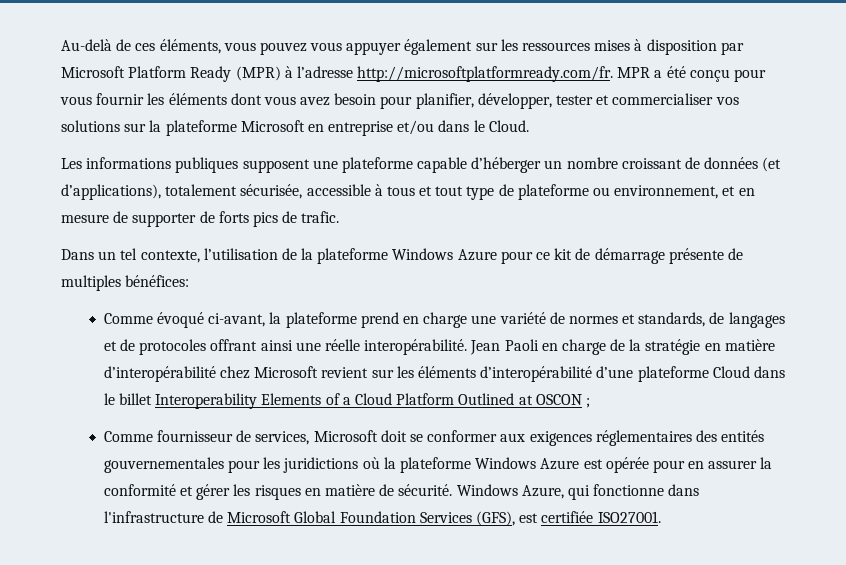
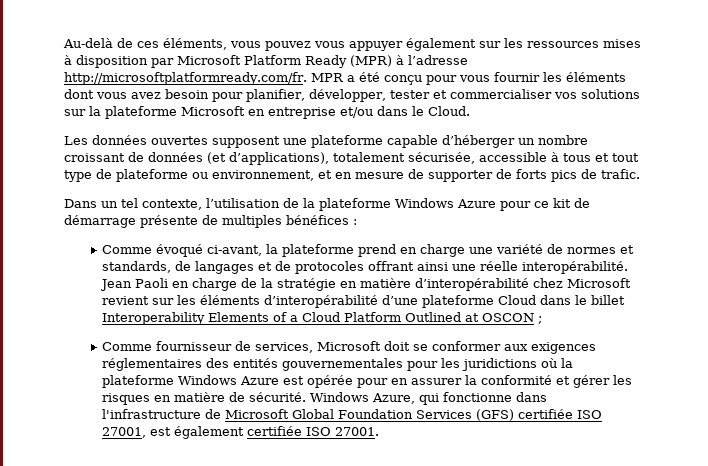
[86,157,239,173] informations publiques -> [92,135,208,145] données ouvertes
[125,275,190,287] bénéfices: -> [286,215,357,225] bénéfices :
[476,511,661,526] (GFS), est certifiée ISO27001. -> [475,409,602,421] [101,426,379,439] (GFS) certifiée ISO 27001, est également certifiée ISO 27001.

